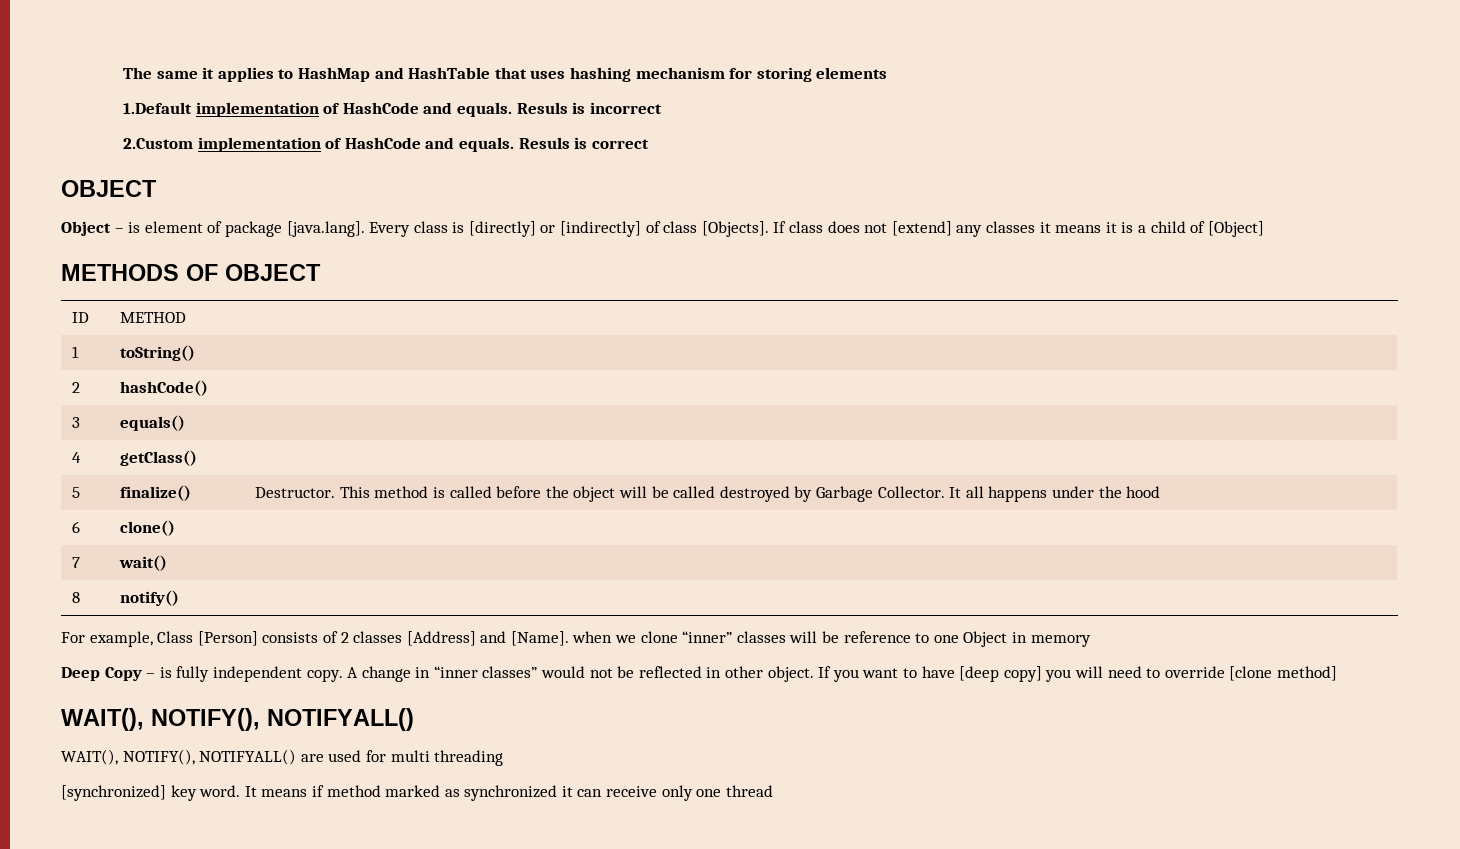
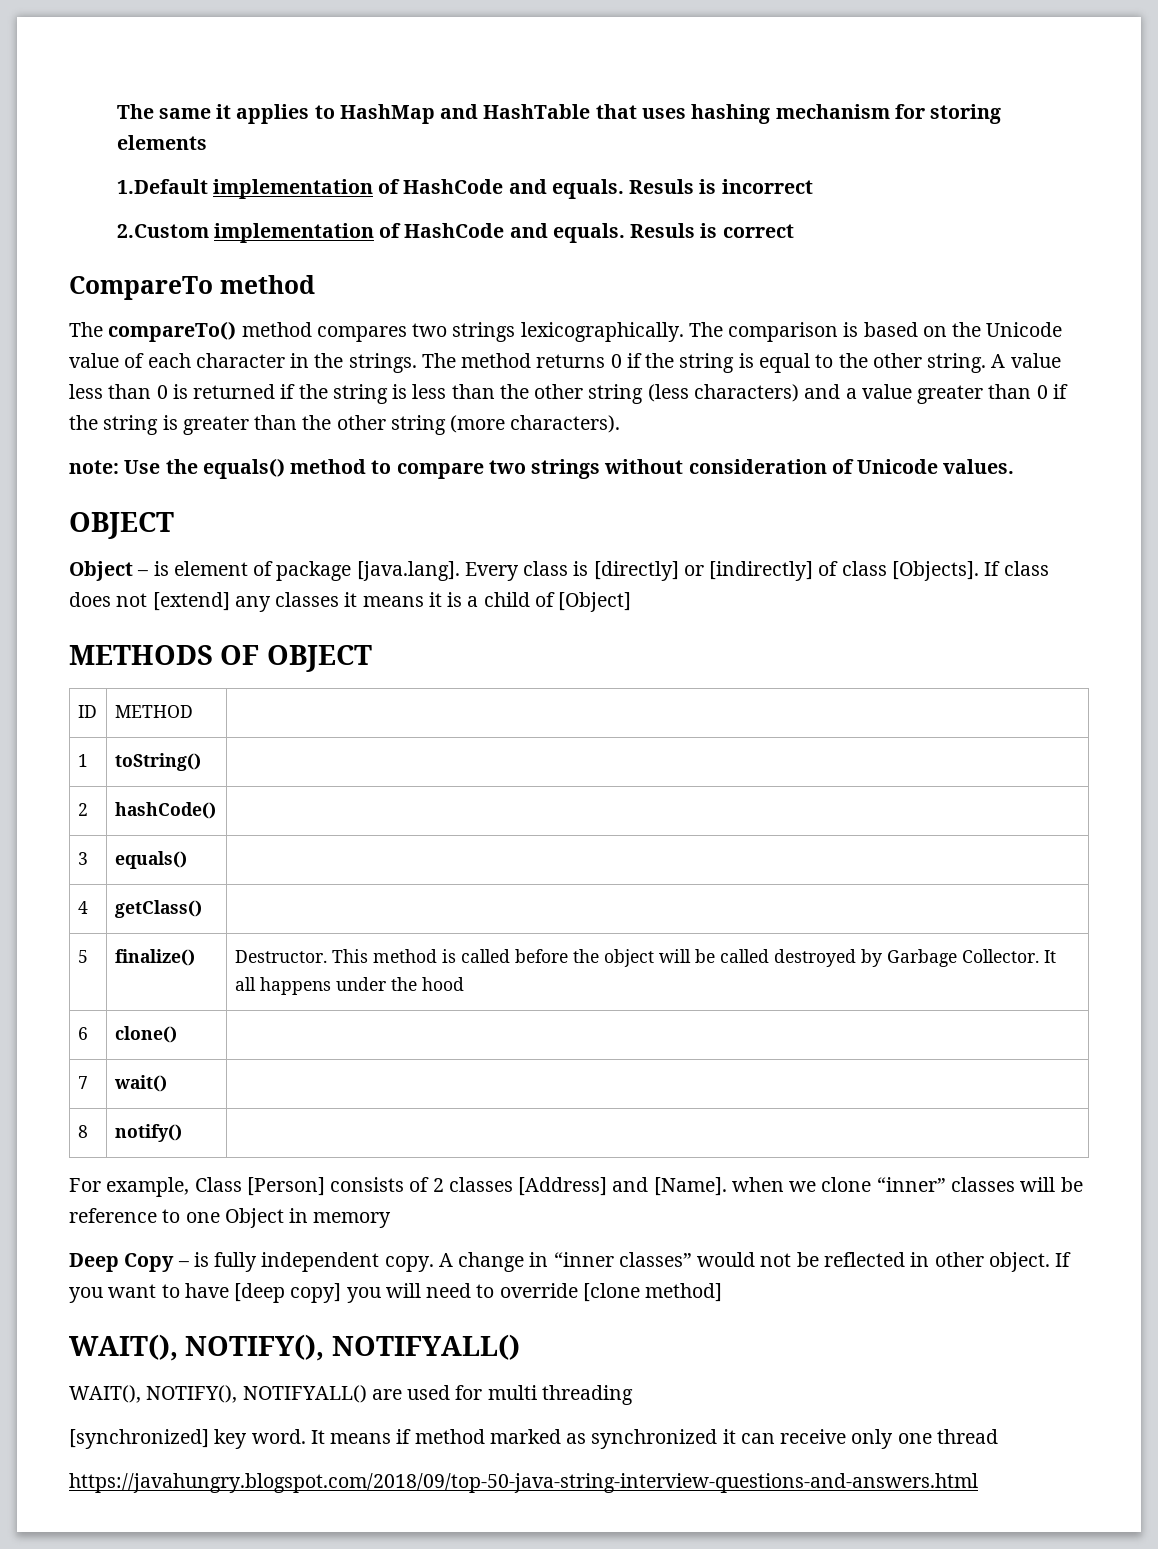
(649, 144) none -> [69,275,315,300] [69,321,1063,342] [69,353,1061,373] [69,384,1068,404] [69,415,621,435] [69,458,1015,479] // CompareTo method // The compareTo() method compares two strings lexicographically. The comparison is based on the Unicode value of each character in the strings. The method returns 0 if the string is equal to the other string. A value less than 0 is returned if the string is less than the other string (less characters) and a value greater than 0 if the string is greater than the other string (more characters). // note: Use the equals() method to compare two strings without consideration of Unicode values.
(773, 791) none -> [69,1473,978,1493] // https://javahungry.blogspot.com/2018/09/top-50-java-string-interview-questions-and-answers.html

